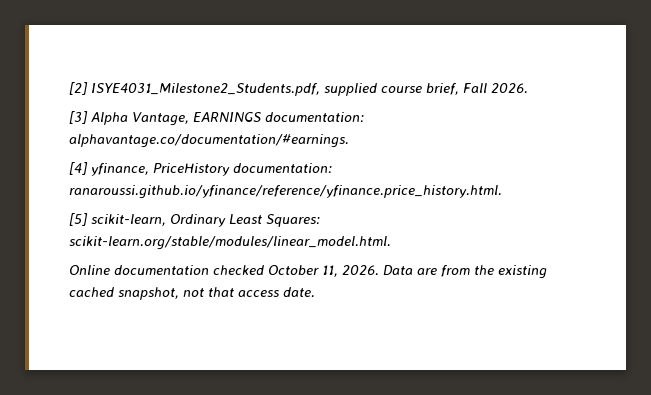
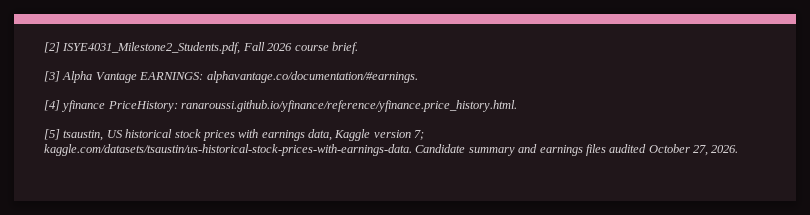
[324,83,528,96] supplied course brief, Fall 2026. -> [242,42,358,54] Fall 2026 course brief.
[132,112,364,126] Vantage, EARNINGS documentation: -> [95,72,204,83] Vantage EARNINGS:
[91,163,332,176] yfinance, PriceHistory documentation: -> [61,100,178,112] yfinance PriceHistory:
[91,214,320,227] [69,236,391,250] [69,265,547,279] [69,287,315,300] scikit-learn, Ordinary Least Squares: scikit-learn.org/stable/modules/linear_model.html. // Online documentation checked October 11, 2026. Data are from the existing cached snapshot, not that access date. -> [63,129,425,141] [44,144,739,156] tsaustin, US historical stock prices with earnings data, Kaggle version 7; kaggle.com/datasets/tsaustin/us-historical-stock-prices-with-earnings-data. Candidate summary and earnings files audited October 27, 2026.

